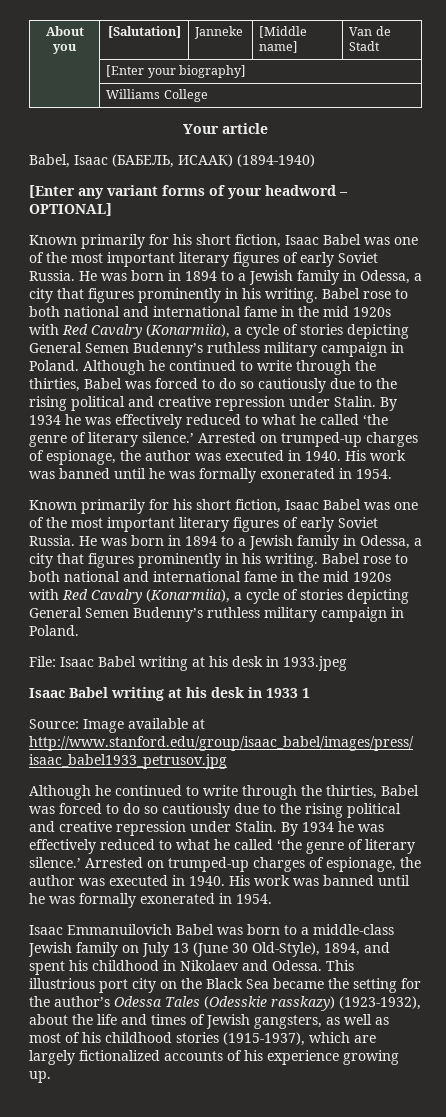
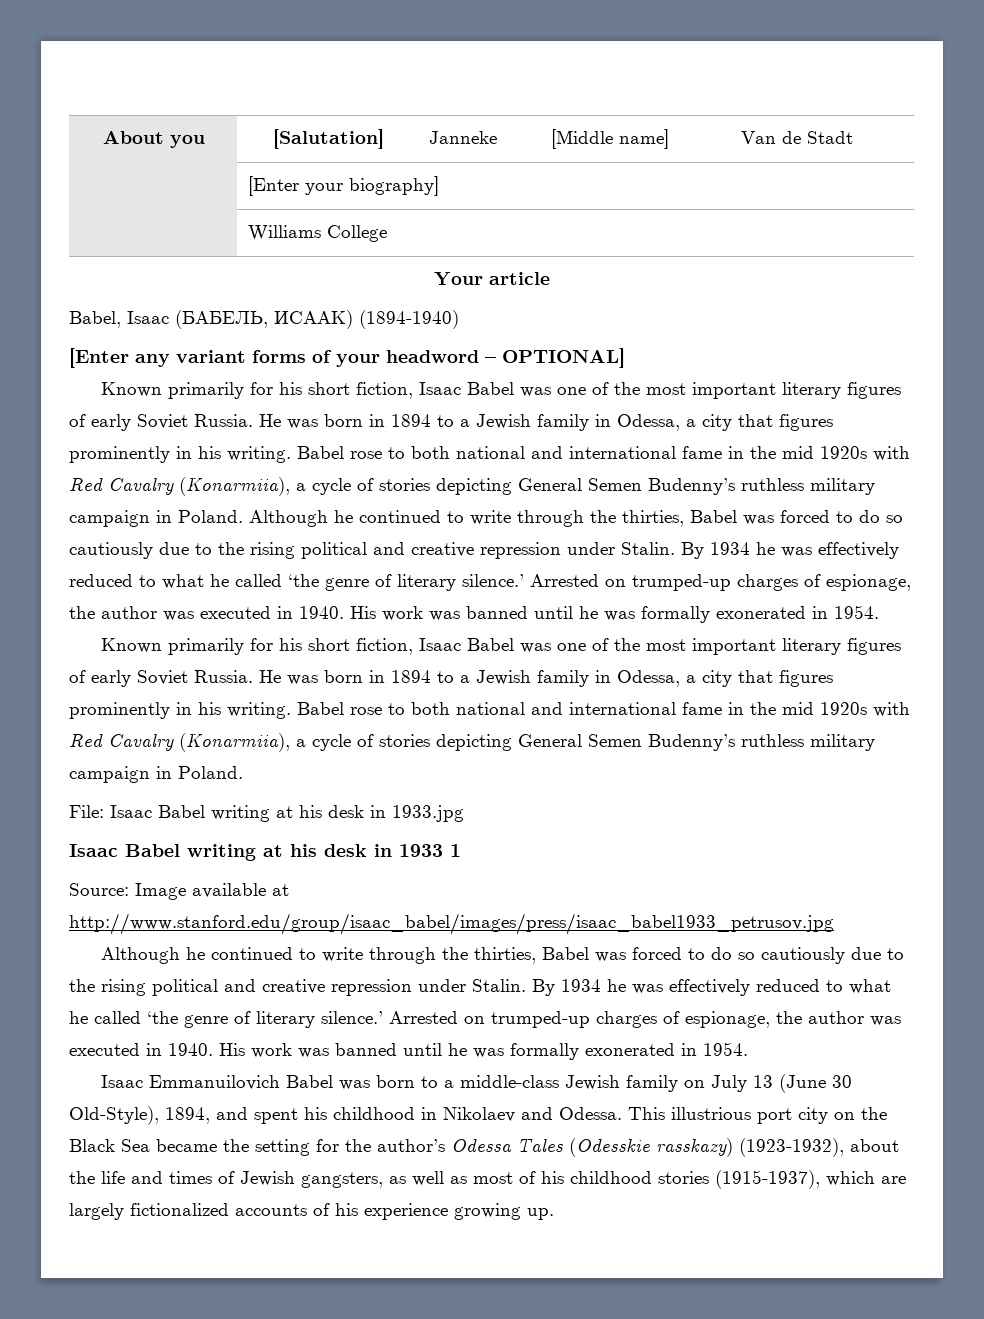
[283,656,347,671] 1933.jpeg -> [392,805,464,822] 1933.jpg

